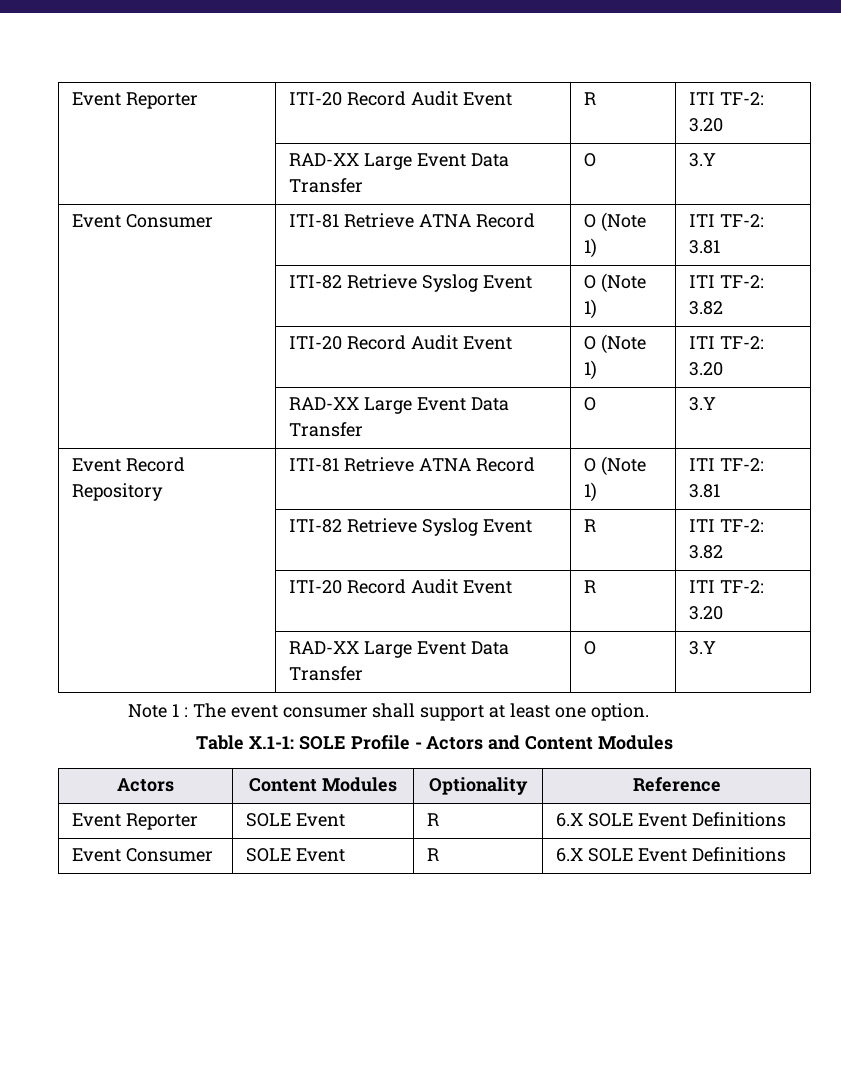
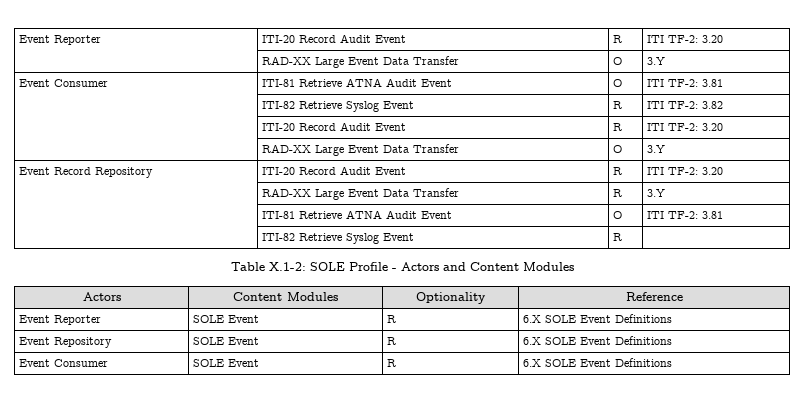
[475,213,535,228] [583,212,646,232] [583,238,597,258] [688,214,764,227] [688,240,720,254] [288,274,532,292] [583,273,646,293] [583,299,597,319] [688,275,764,288] [688,301,723,315] [288,335,512,350] [583,334,646,354] [583,360,597,380] [688,336,764,349] [688,362,723,376] [288,397,509,414] [288,422,363,437] [583,397,596,411] [688,397,716,411] [71,457,185,472] [71,483,163,501] [288,457,535,472] [583,456,646,476] [583,482,597,502] Record | O (Note 1) | ITI TF-2: 3.81 // | ITI-82 Retrieve Syslog Event | O (Note 1) | ITI TF-2: 3.82 // | ITI-20 Record Audit Event | O (Note 1) | ITI TF-2: 3.20 // | RAD-XX Large Event Data Transfer | O | 3.Y // Event Record Repository | ITI-81 Retrieve ATNA Record | O (Note 1) -> [385,78,452,87] [612,79,622,87] Audit Event | O
[128,703,649,721] // Note 1 : The event consumer shall support at least one option. -> [18,167,153,178] [261,166,406,175] [612,167,622,175] [646,167,723,175] [261,188,459,200] [612,189,622,197] [646,189,665,197] [261,210,452,219] [612,211,622,219] [646,211,723,219] [261,233,414,244] [612,233,622,241] // Event Record Repository | ITI-20 Record Audit Event | R | ITI TF-2: 3.20 // | RAD-XX Large Event Data Transfer | R | 3.Y // | ITI-81 Retrieve ATNA Audit Event | O | ITI TF-2: 3.81 // | ITI-82 Retrieve Syslog Event | R |
[248,736,294,749] X.1-1: -> [268,262,306,271] X.1-2:
(786, 819) none -> [18,337,112,348] [192,337,259,345] [386,337,396,345] [522,336,672,345] // Event Repository | SOLE Event | R | 6.X SOLE Event Definitions

